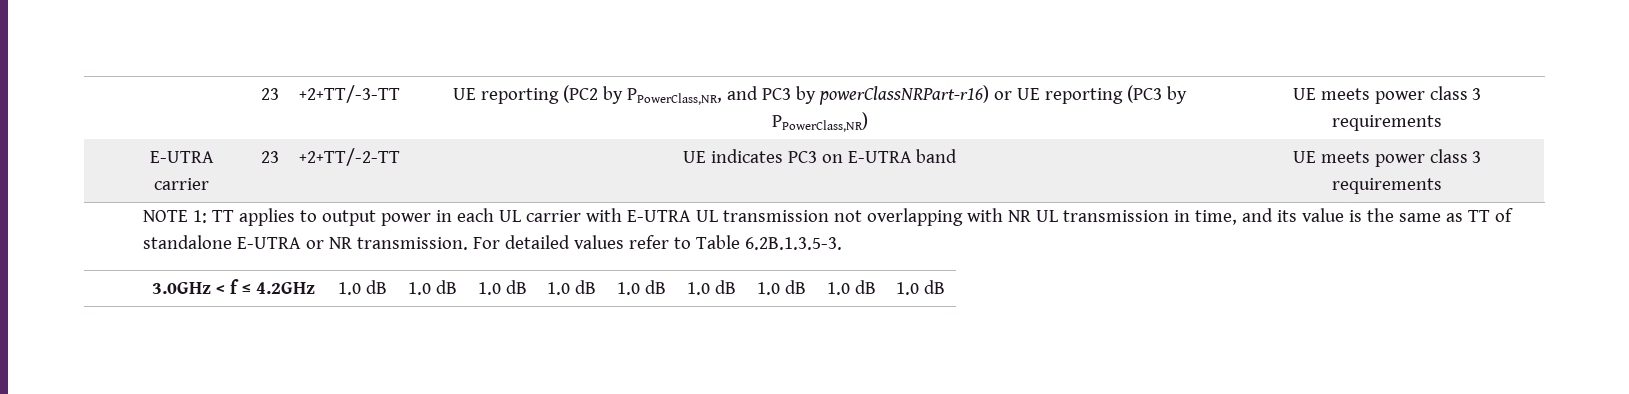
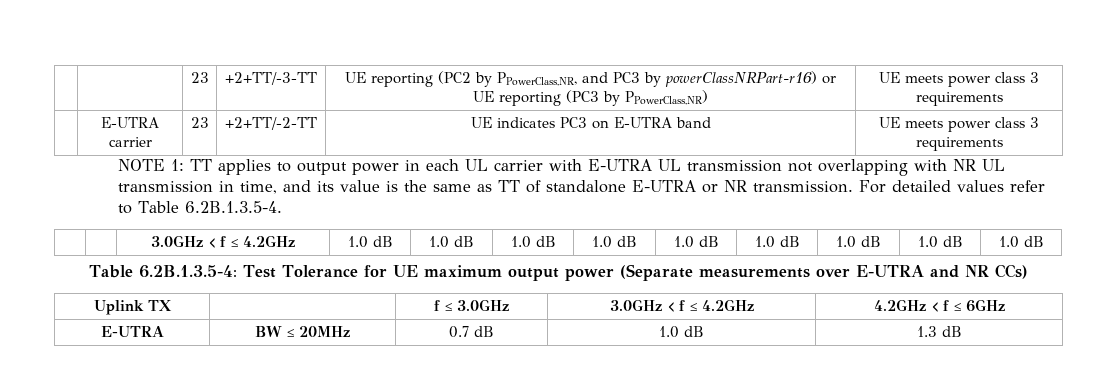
[744,237,842,250] 6.2B.1.3.5-3. -> [184,201,282,213] 6.2B.1.3.5-4.
(945, 287) none -> [89,264,1028,281] [93,300,172,315] [434,299,509,311] [609,299,754,312] [873,299,1005,312] [100,326,164,337] [255,326,350,337] [449,326,494,338] [659,326,704,338] [916,326,962,337] // Table 6.2B.1.3.5-4: Test Tolerance for UE maximum output power (Separate measurements over E-UTRA and NR CCs) // Uplink TX | | f ≤ 3.0GHz | 3.0GHz < f ≤ 4.2GHz | 4.2GHz < f ≤ 6GHz // E-UTRA | BW ≤ 20MHz | 0.7 dB | 1.0 dB | 1.3 dB

